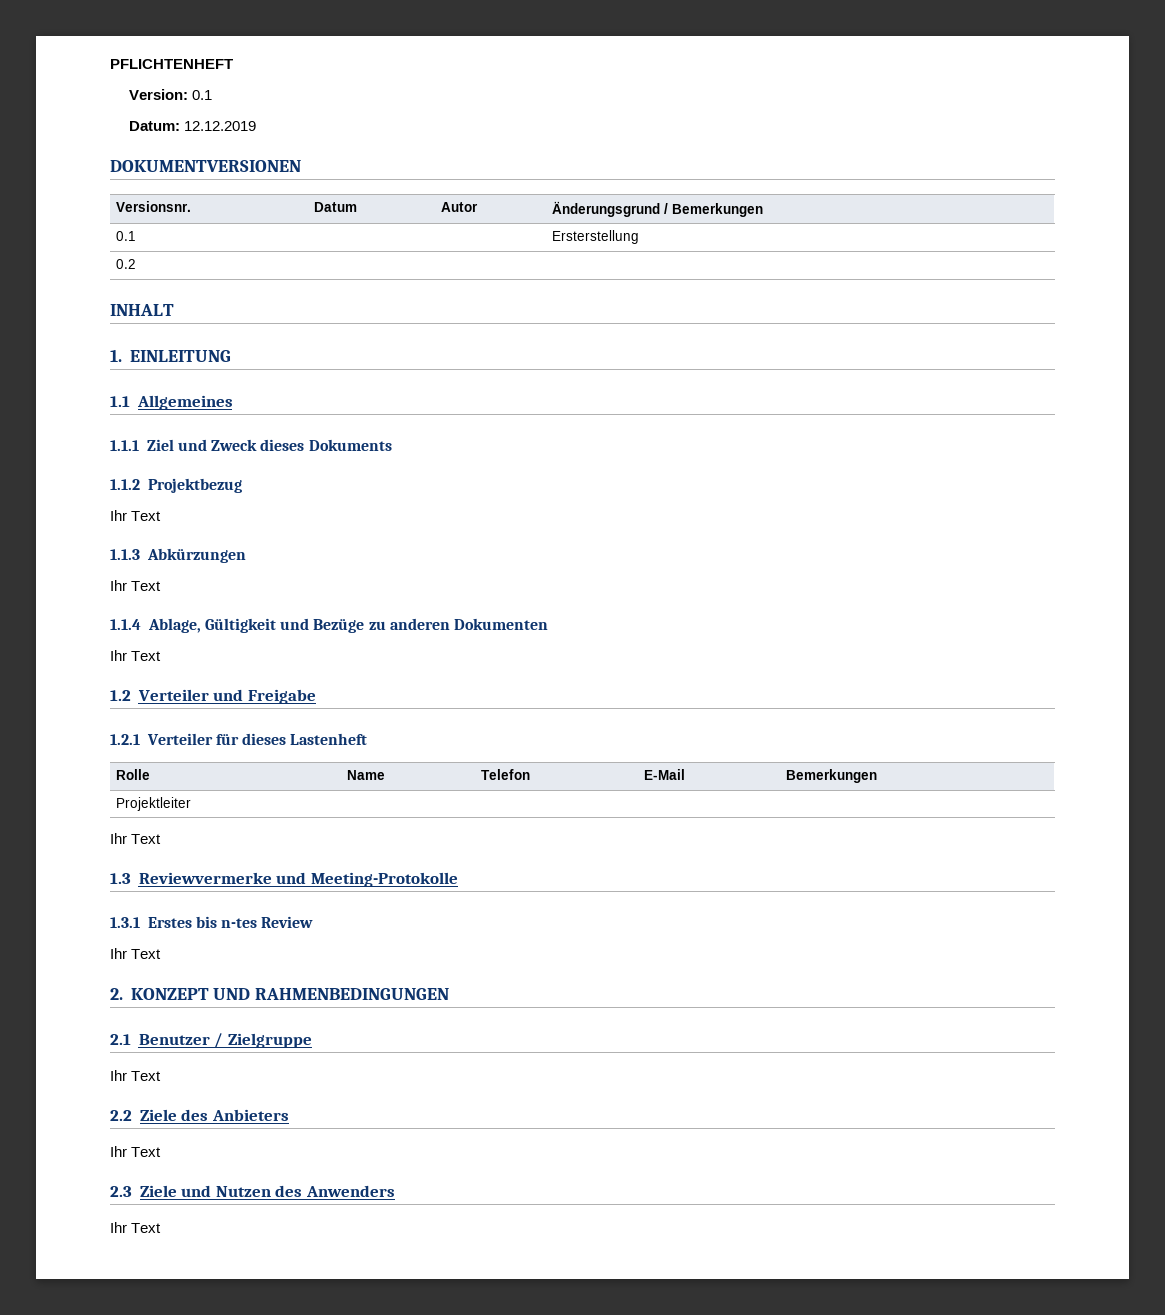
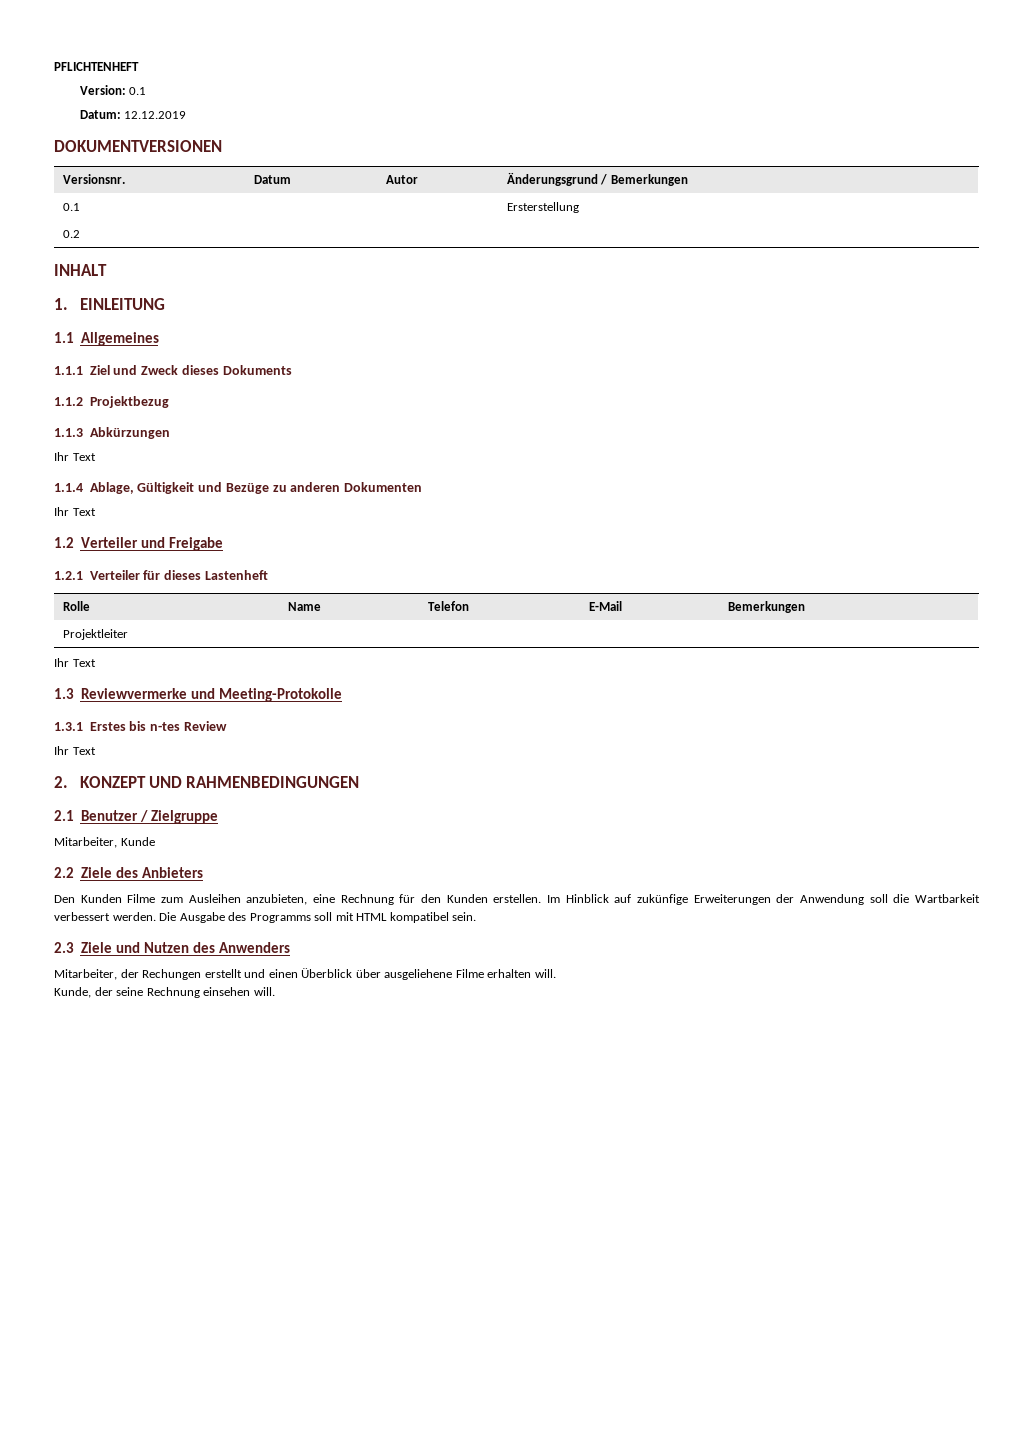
[110,510,162,521] // Ihr Text -> (169, 402) none
[110,1070,162,1081] Ihr Text -> [54,837,155,848] Mitarbeiter, Kunde
[110,1146,162,1157] Ihr Text -> [54,894,980,905] [54,912,477,923] Den Kunden Filme zum Ausleihen anzubieten, eine Rechnung für den Kunden erstellen. Im Hinblick auf zukünfige Erweiterungen der Anwendung soll die Wartbarkeit verbessert werden. Die Ausgabe des Programms soll mit HTML kompatibel sein.
[110,1222,162,1233] Ihr Text -> [54,968,556,980] [54,987,275,998] Mitarbeiter, der Rechungen erstellt und einen Überblick über ausgeliehene Filme erhalten will. // Kunde, der seine Rechnung einsehen will.

